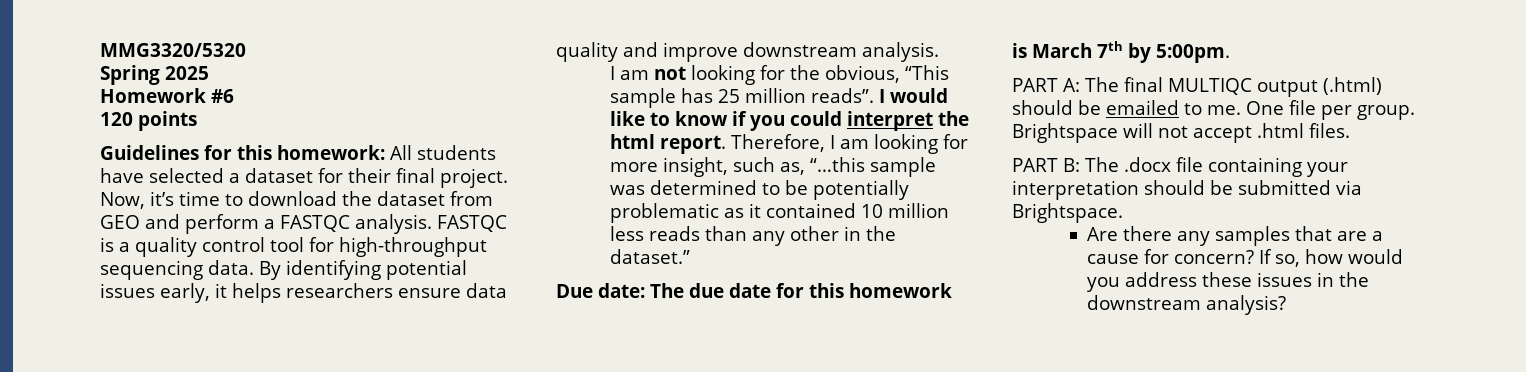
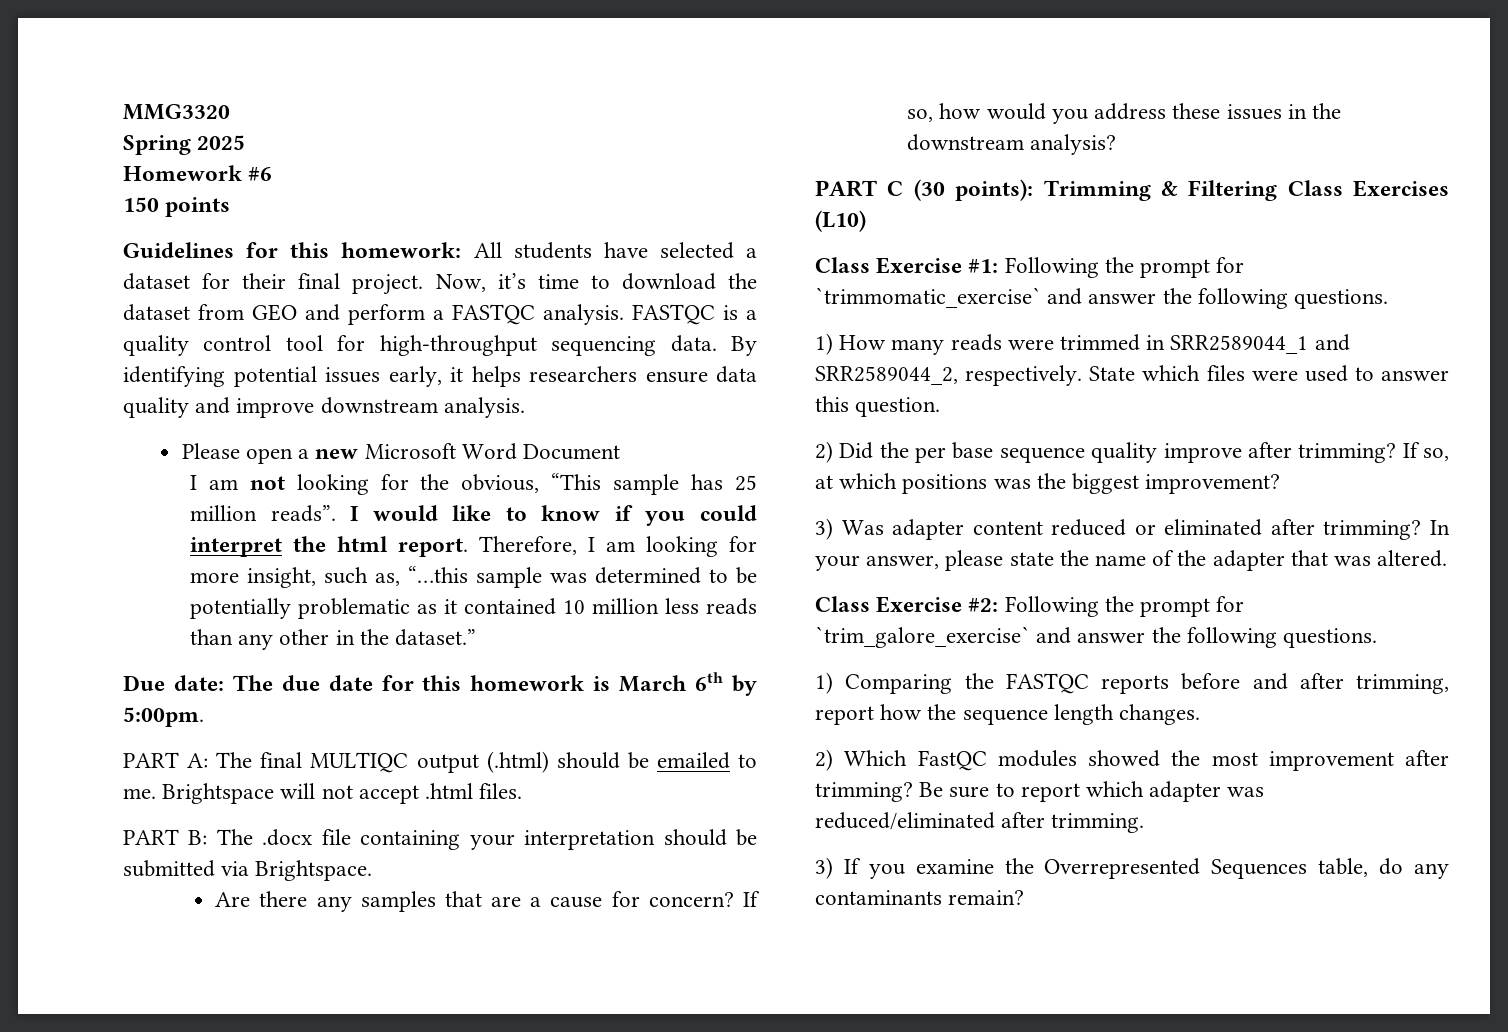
[100,43,246,57] MMG3320/5320 -> [123,104,230,120] MMG3320
[100,112,133,126] 120 -> [123,197,159,212] 150
(939, 52) none -> [181,443,621,464] // Please open a new Microsoft Word Document
[1097,41,1123,58] 7th -> [695,672,724,691] 6th
[1246,100,1415,120] One file per group. -> (156, 793) none
(1286, 305) none -> [815,179,1449,201] [815,210,866,232] [815,257,1245,278] [815,287,1389,309] [815,333,1350,355] [815,365,1449,386] [815,396,941,417] [815,441,1449,463] [815,473,1281,494] [815,518,1450,540] [815,550,1448,571] [815,596,1245,617] [815,626,1378,648] [815,672,1449,694] [815,704,1201,725] [815,749,1449,771] [815,781,1265,802] [815,812,1145,833] [815,857,1449,879] [815,890,1025,905] // PART C (30 points): Trimming & Filtering Class Exercises (L10) // Class Exercise #1: Following the prompt for `trimmomatic_exercise` and answer the following questions. // 1) How many reads were trimmed in SRR2589044_1 and SRR2589044_2, respectively. State which files were used to answer this question. // 2) Did the per base sequence quality improve after trimming? If so, at which positions was the biggest improvement? // 3) Was adapter content reduced or eliminated after trimming? In your answer, please state the name of the adapter that was altered. // Class Exercise #2: Following the prompt for `trim_galore_exercise` and answer the following questions. // 1) Comparing the FASTQC reports before and after trimming, report how the sequence length changes. // 2) Which FastQC modules showed the most improvement after trimming? Be sure to report which adapter was reduced/eliminated after trimming. // 3) If you examine the Overrepresented Sequences table, do any contaminants remain?

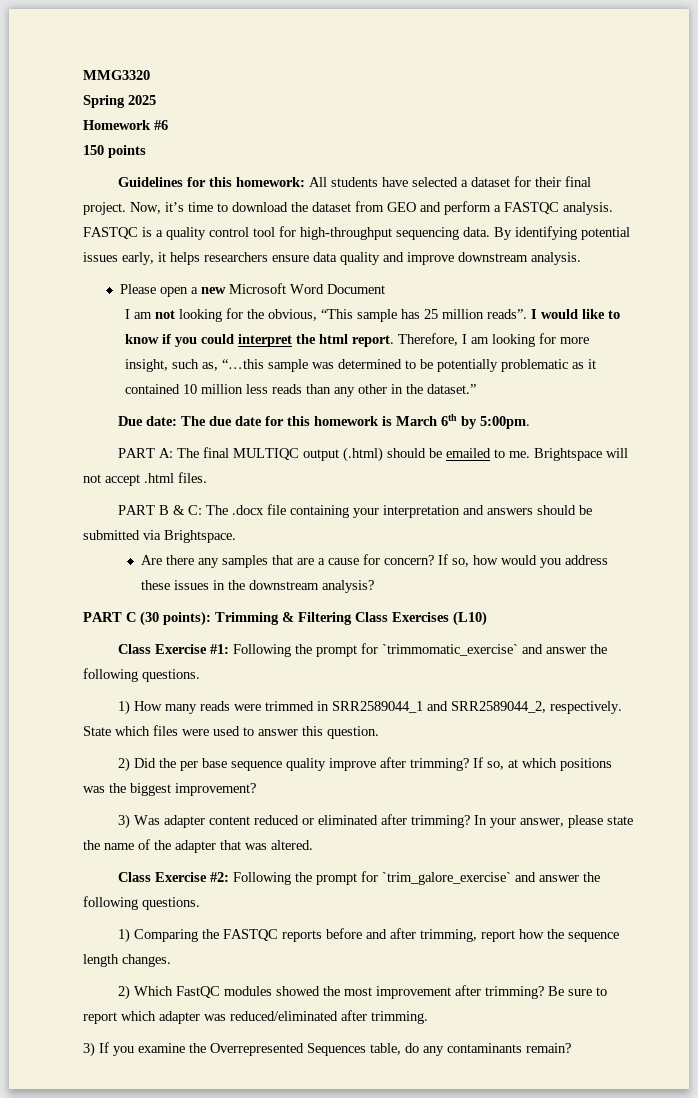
[188,830,208,845] B: -> [158,505,202,515] B & C:
(656, 840) none -> [462,505,533,515] and answers

